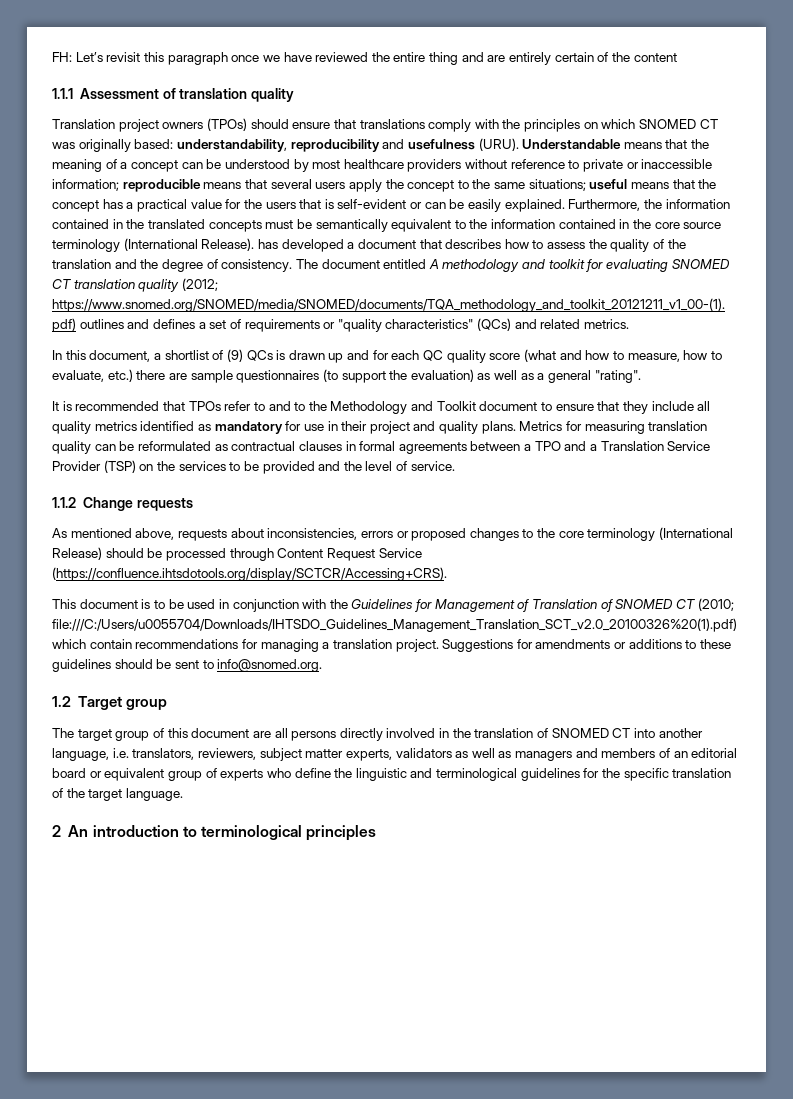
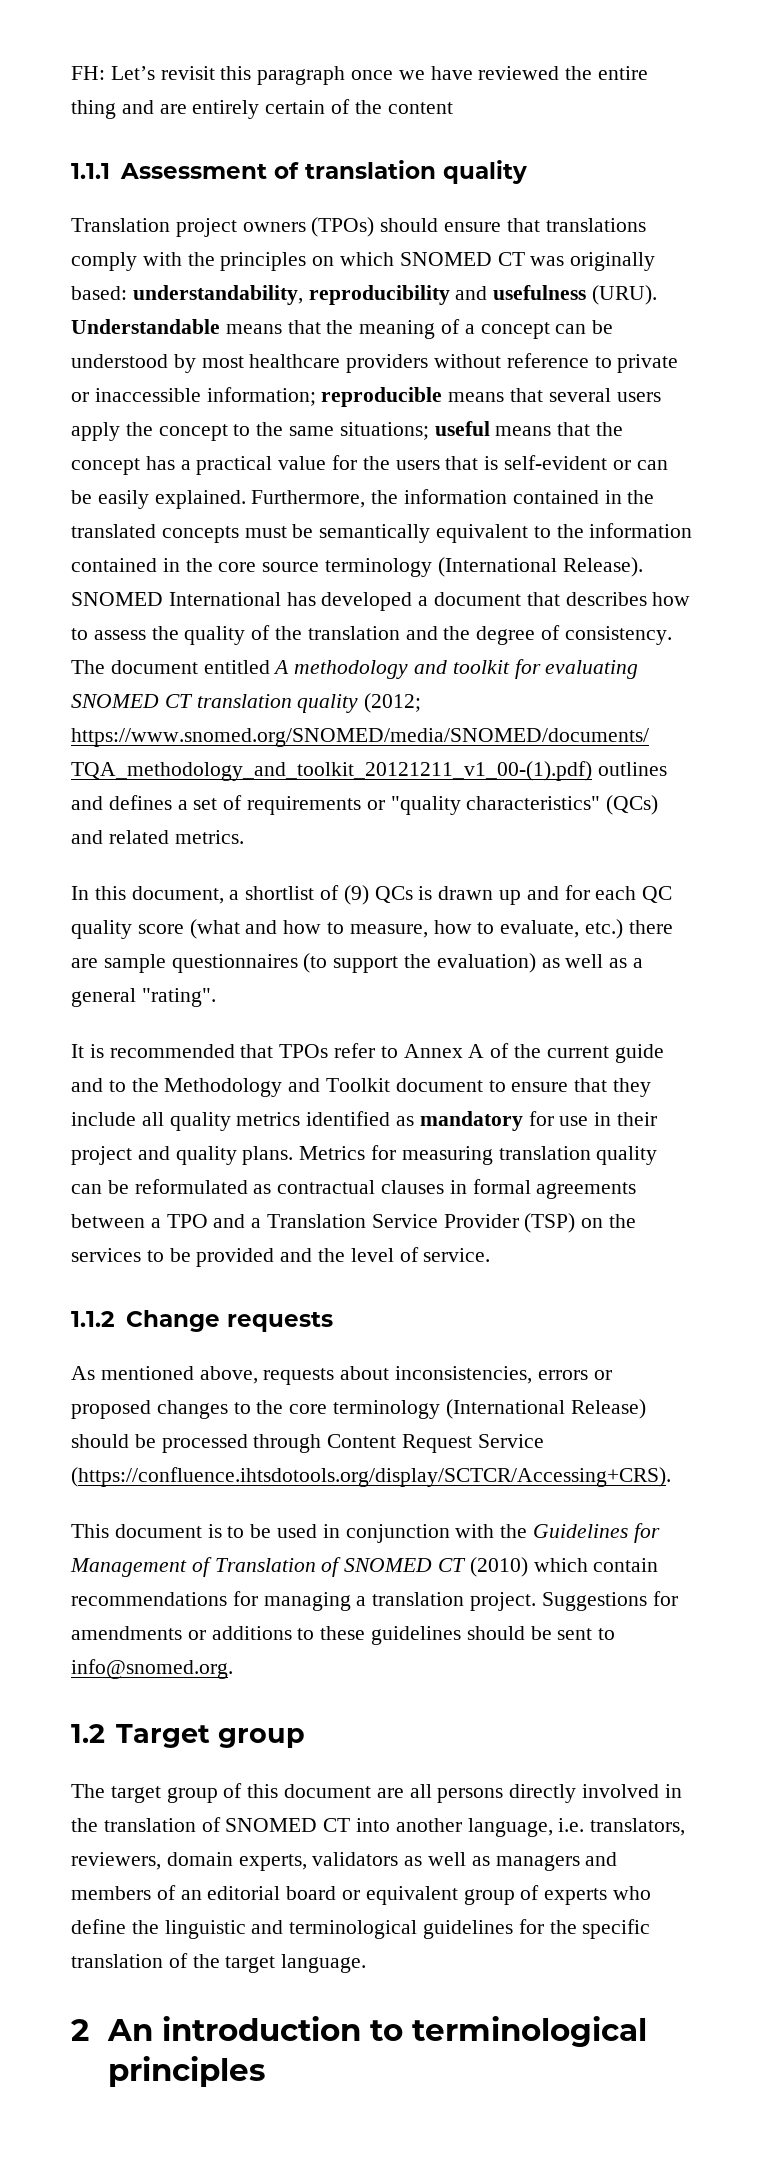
(255, 244) none -> [71,592,281,606] SNOMED International
(265, 406) none -> [403,1043,664,1063] Annex A of the current guide
[697,598,734,611] [52,618,737,632] (2010; file:///C:/Users/u0055704/Downloads/IHTSDO_Guidelines_Management_Translation_SCT_v2.0_20100326%20(1).pdf) -> [469,1557,528,1577] (2010)
[259,748,344,761] subject matter -> [166,1852,233,1866] domain

